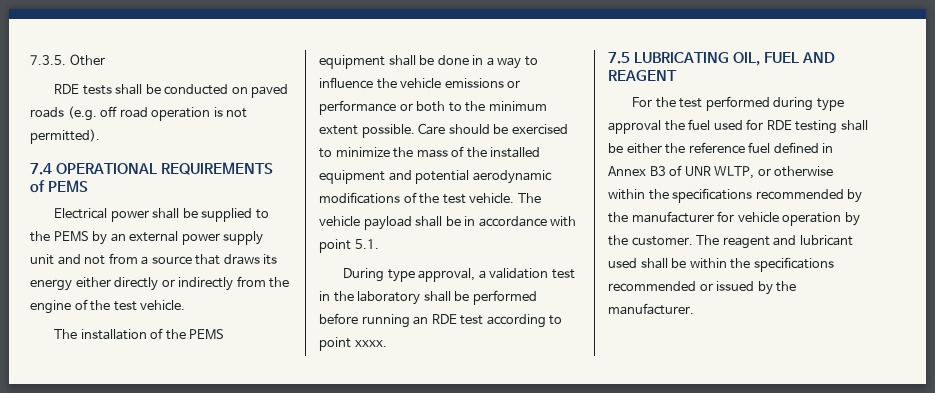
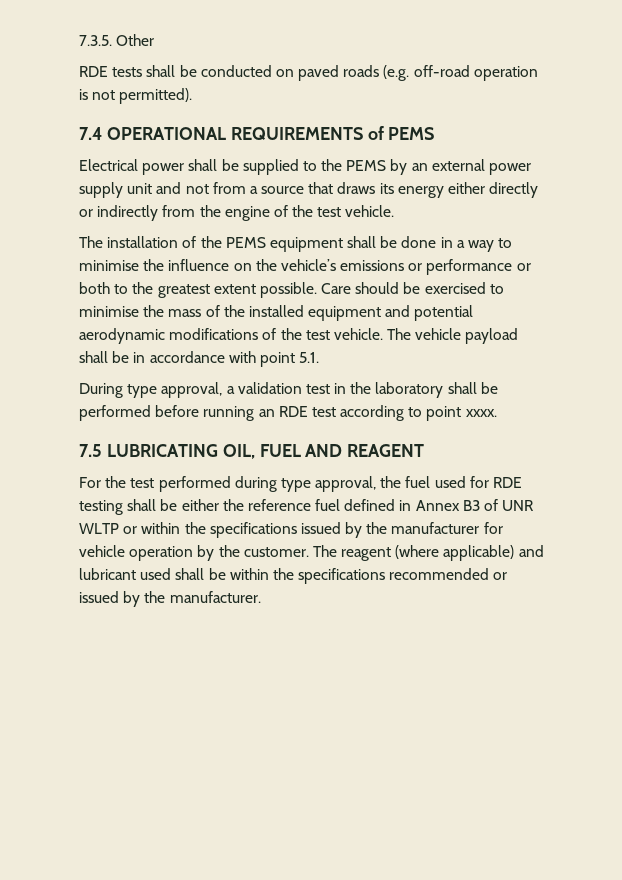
[100,106,148,118] off road -> [413,65,470,77] off-road
[319,77,442,89] influence the vehicle -> [79,259,336,271] minimise the influence on the vehicle’s
[488,101,547,111] minimum -> [157,284,210,298] greatest
[335,147,390,157] minimize -> [79,306,139,317] minimise
[608,120,661,134] approval -> [315,476,377,492] approval,
[714,166,834,179] [608,188,844,203] WLTP, or otherwise within the specifications recommended -> [79,522,341,538] WLTP or within the specifications issued
(770, 242) none -> [395,545,515,561] (where applicable)

